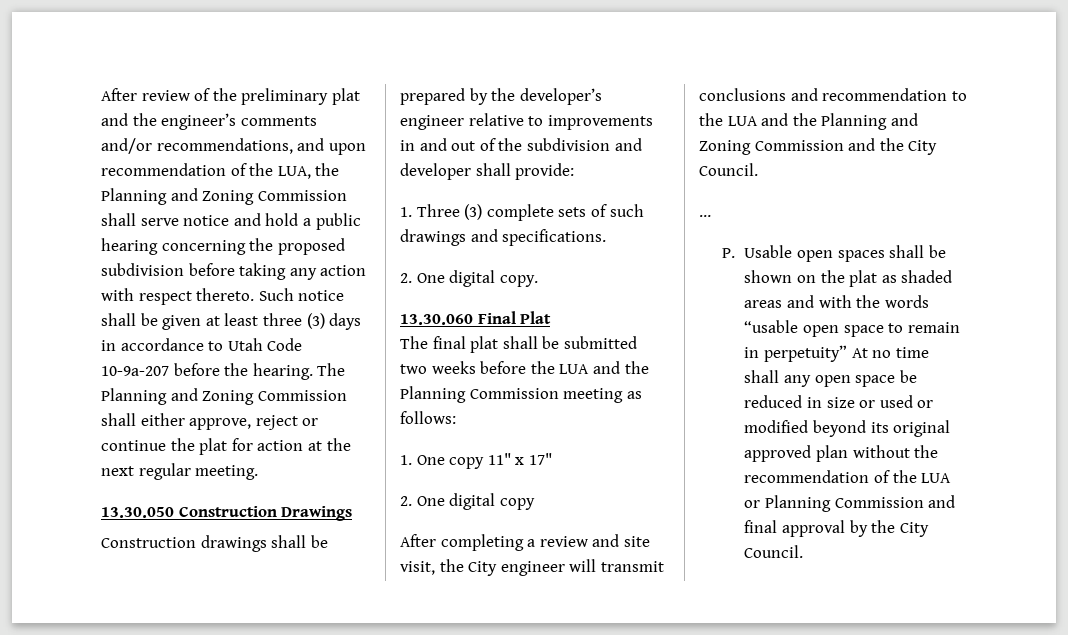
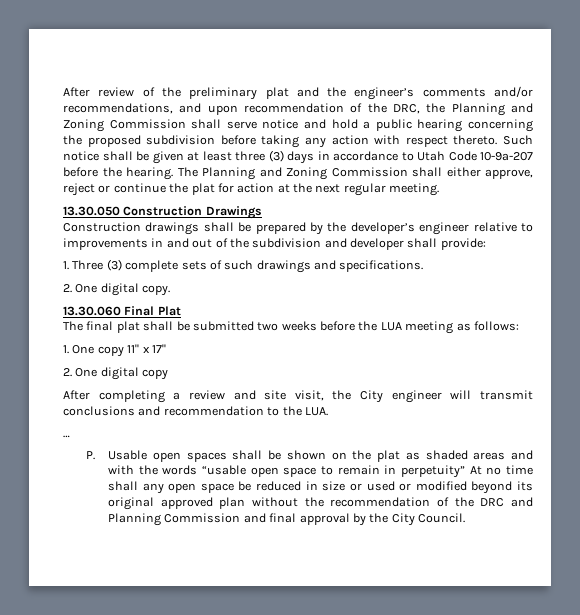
[277,166,311,179] LUA, -> [392,104,420,114] DRC,
[592,361,649,374] [400,386,559,403] and the Planning Commission -> (402, 326) none
[727,113,918,130] [699,138,938,155] [699,163,758,176] LUA and the Planning and Zoning Commission and the City Council. -> [304,407,328,416] LUA.
[921,473,952,483] [744,500,761,508] LUA or -> [480,497,533,507] DRC and

